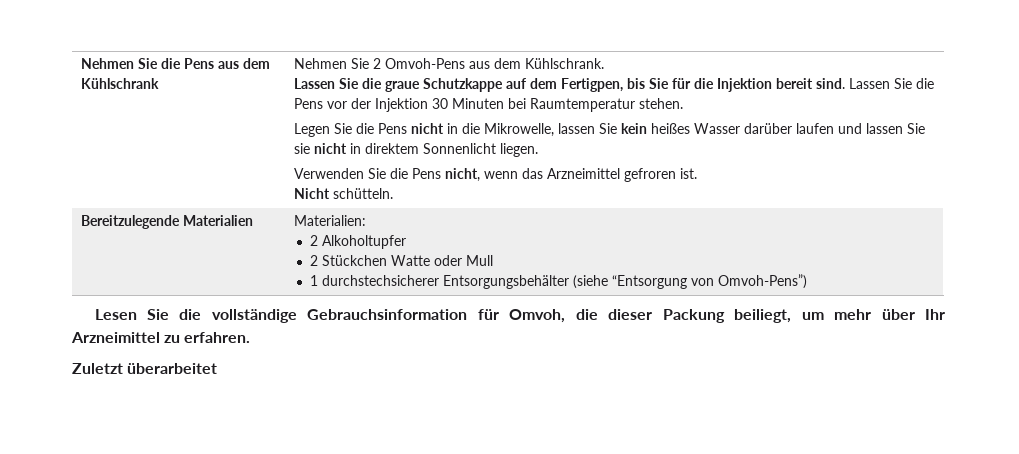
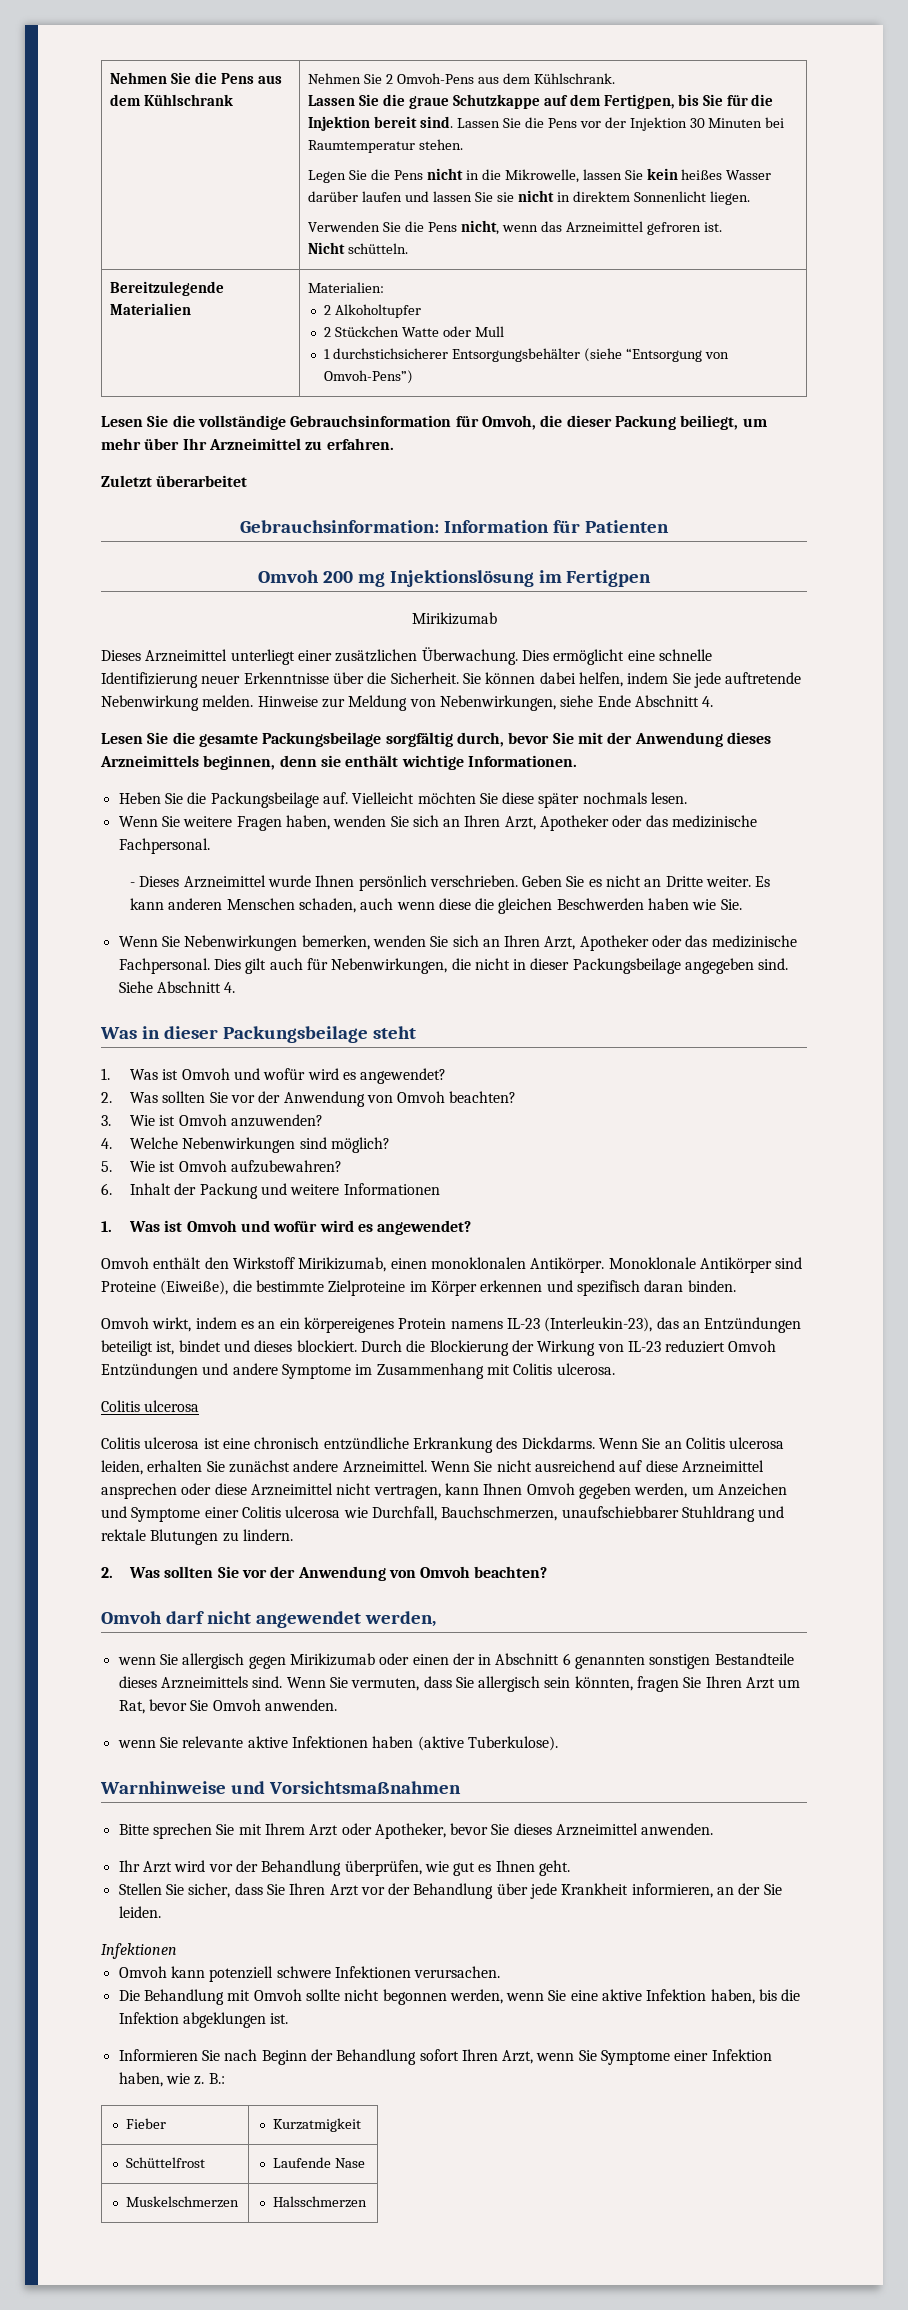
[321,275,439,286] durchstechsicherer -> [333,348,449,359] durchstichsicherer
(218, 368) none -> [240,520,669,533] [257,570,652,587] [411,612,497,625] [101,647,712,665] [101,672,802,688] [101,695,714,711] [101,732,771,747] [100,755,577,770] [118,792,688,808] [118,815,758,831] [118,838,210,854] [129,875,771,891] [129,898,742,914] [118,935,797,951] [118,958,789,974] [118,981,236,993] [100,1026,416,1043] [101,1068,447,1084] [101,1091,517,1107] [101,1114,323,1127] [101,1137,390,1153] [101,1160,342,1173] [101,1183,440,1199] [101,1220,472,1235] [101,1257,803,1273] [101,1280,736,1296] [101,1317,802,1333] [101,1340,777,1356] [101,1363,615,1379] [101,1400,200,1412] [101,1437,785,1453] [101,1460,764,1475] [101,1483,787,1499] [101,1506,785,1522] [101,1529,293,1545] [101,1566,548,1581] [101,1611,436,1628] [117,1653,794,1669] [118,1676,801,1692] [118,1699,337,1714] [117,1736,558,1751] [100,1781,461,1794] [118,1823,714,1839] [118,1860,571,1876] [118,1883,782,1899] [118,1906,161,1918] [101,1943,177,1959] [118,1966,501,1982] [118,1989,801,2005] [118,2012,289,2028] [118,2049,772,2065] [118,2072,225,2087] [126,2118,167,2129] [273,2118,362,2132] [126,2157,206,2168] [273,2157,366,2168] [126,2196,240,2208] [273,2196,368,2208] // Gebrauchsinformation: Information für Patienten // Omvoh 200 mg Injektionslösung im Fertigpen // Mirikizumab // Dieses Arzneimittel unterliegt einer zusätzlichen Überwachung. Dies ermöglicht eine schnelle Identifizierung neuer Erkenntnisse über die Sicherheit. Sie können dabei helfen, indem Sie jede auftretende Nebenwirkung melden. Hinweise zur Meldung von Nebenwirkungen, siehe Ende Abschnitt 4. // Lesen Sie die gesamte Packungsbeilage sorgfältig durch, bevor Sie mit der Anwendung dieses Arzneimittels beginnen, denn sie enthält wichtige Informationen. // Heben Sie die Packungsbeilage auf. Vielleicht möchten Sie diese später nochmals lesen. // Wenn Sie weitere Fragen haben, wenden Sie sich an Ihren Arzt, Apotheker oder das medizinische Fachpersonal. // - Dieses Arzneimittel wurde Ihnen persönlich verschrieben. Geben Sie es nicht an Dritte weiter. Es kann anderen Menschen schaden, auch wenn diese die gleichen Beschwerden haben wie Sie. // Wenn Sie Nebenwirkungen bemerken, wenden Sie sich an Ihren Arzt, Apotheker oder das medizinische Fachpersonal. Dies gilt auch für Nebenwirkungen, die nicht in dieser Packungsbeilage angegeben sind. Siehe Abschnitt 4. // Was in dieser Packungsbeilage steht // 1. Was ist Omvoh und wofür wird es angewendet? // 2. Was sollten Sie vor der Anwendung von Omvoh beachten? // 3. Wie ist Omvoh anzuwenden? // 4. Welche Nebenwirkungen sind möglich? // 5. Wie ist Omvoh aufzubewahren? // 6. Inhalt der Packung und weitere Informationen // 1. Was ist Omvoh und wofür wird es angewendet? // Omvoh enthält den Wirkstoff Mirikizumab, einen monoklonalen Antikörper. Monoklonale Antikörper sind Proteine (Eiweiße), die bestimmte Zielproteine im Körper erkennen und spezifisch daran binden. // Omvoh wirkt, indem es an ein körpereigenes Protein namens IL-23 (Interleukin-23), das an Entzündungen beteiligt ist, bindet und dieses blockiert. Durch die Blockierung der Wirkung von IL-23 reduziert Omvoh Entzündungen und andere Symptome im Zusammenhang mit Colitis ulcerosa. // Colitis ulcerosa // Colitis ulcerosa ist eine chronisch entzündliche Erkrankung des Dickdarms. Wenn Sie an Colitis ulcerosa leiden, erhalten Sie zunächst andere Arzneimittel. Wenn Sie nicht ausreichend auf diese Arzneimittel ansprechen oder diese Arzneimittel nicht vertragen, kann Ihnen Omvoh gegeben werden, um Anzeichen und Symptome einer Colitis ulcerosa wie Durchfall, Bauchschmerzen, unaufschiebbarer Stuhldrang und rektale Blutungen zu lindern. // 2. Was sollten Sie vor der Anwendung von Omvoh beachten? // Omvoh darf nicht angewendet werden, // wenn Sie allergisch gegen Mirikizumab oder einen der in Abschnitt 6 genannten sonstigen Bestandteile dieses Arzneimittels sind. Wenn Sie vermuten, dass Sie allergisch sein könnten, fragen Sie Ihren Arzt um Rat, bevor Sie Omvoh anwenden. // wenn Sie relevante aktive Infektionen haben (aktive Tuberkulose). // Warnhinweise und Vorsichtsmaßnahmen // Bitte sprechen Sie mit Ihrem Arzt oder Apotheker, bevor Sie dieses Arzneimittel anwenden. // Ihr Arzt wird vor der Behandlung überprüfen, wie gut es Ihnen geht. // Stellen Sie sicher, dass Sie Ihren Arzt vor der Behandlung über jede Krankheit informieren, an der Sie leiden. // Infektionen // Omvoh kann potenziell schwere Infektionen verursachen. // Die Behandlung mit Omvoh sollte nicht begonnen werden, wenn Sie eine aktive Infektion haben, bis die Infektion abgeklungen ist. // Informieren Sie nach Beginn der Behandlung sofort Ihren Arzt, wenn Sie Symptome einer Infektion haben, wie z. B.: // Fieber | Kurzatmigkeit // Schüttelfrost | Laufende Nase // Muskelschmerzen | Halsschmerzen

